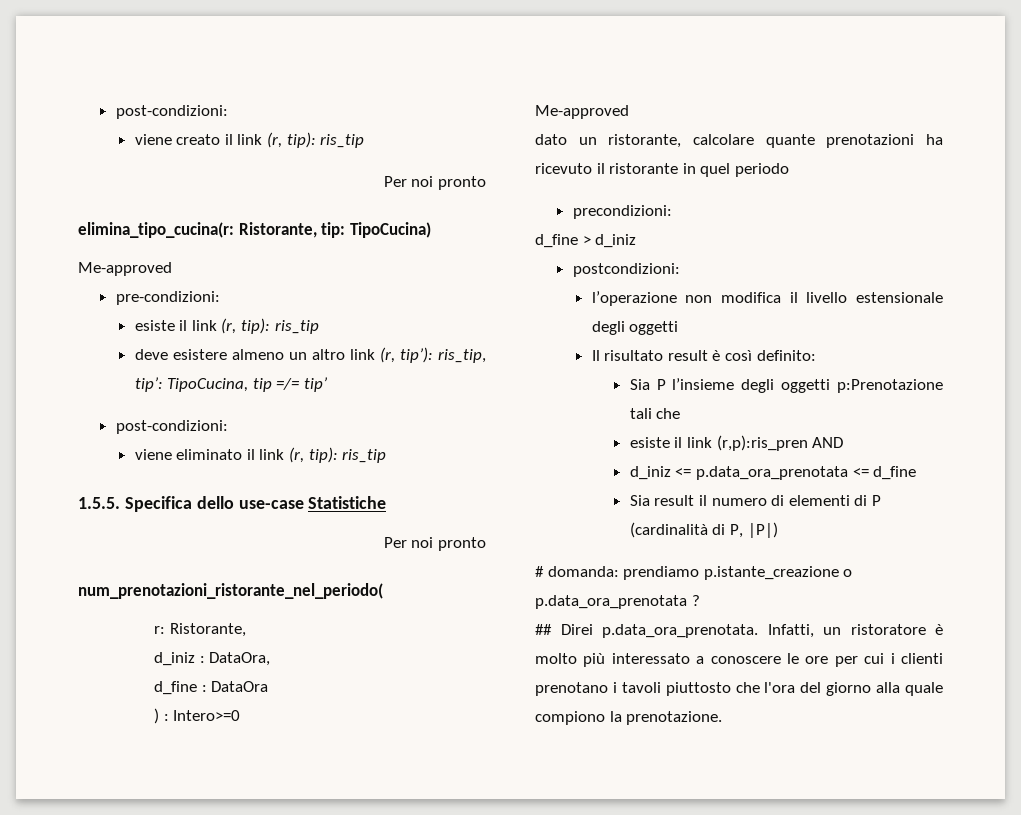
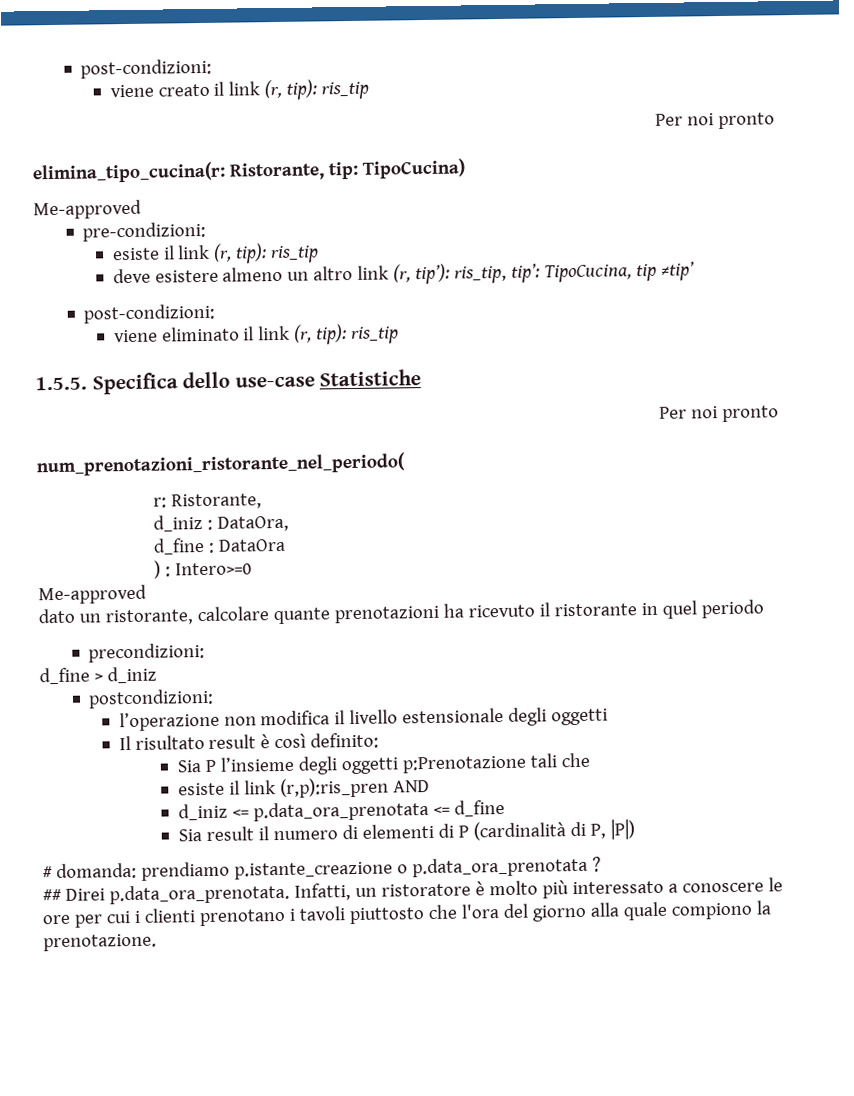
[276,377,328,392] =/= tip’ -> [661,261,696,281] ≠tip’

